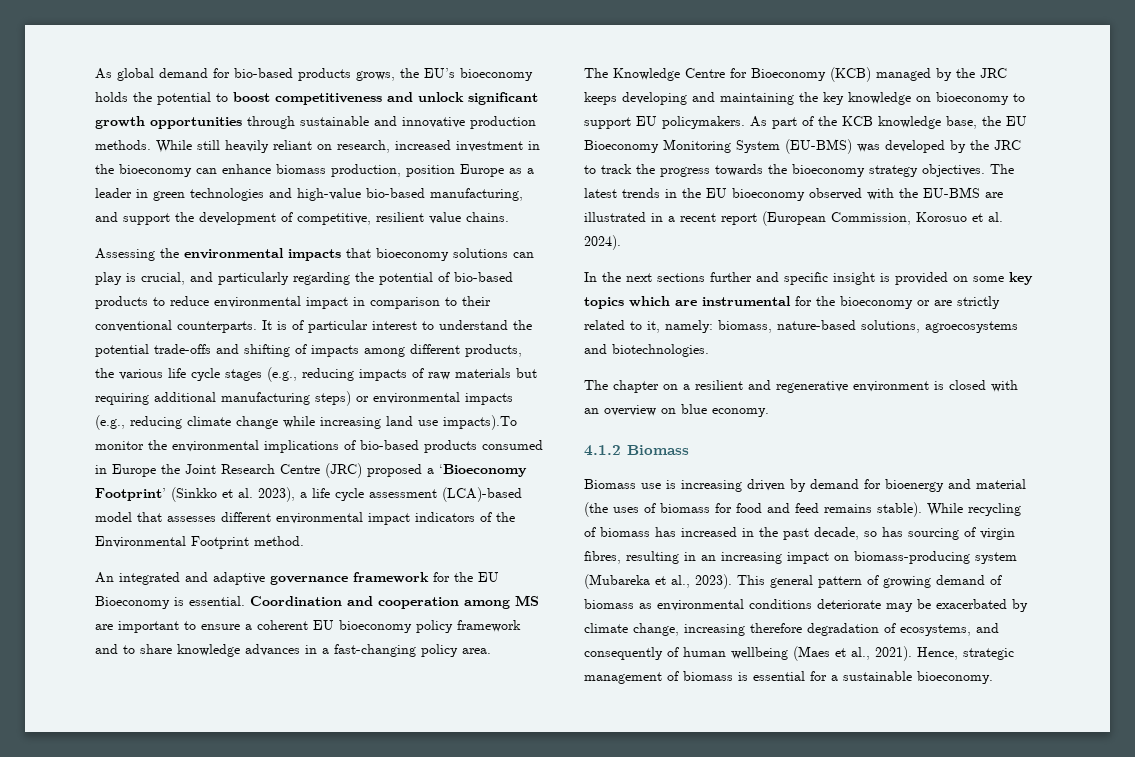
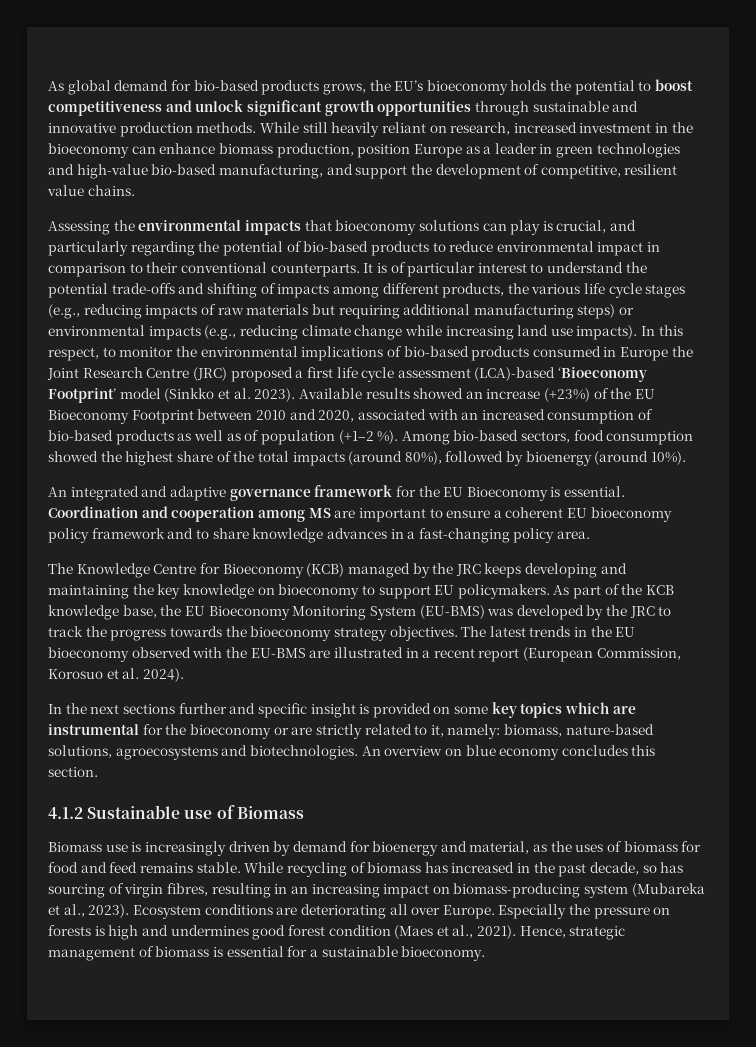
[443,415,517,430] impacts).To -> [576,325,683,340] [48,347,116,361] impacts). In this respect, to
[439,464,527,477] [95,487,522,502] [95,512,515,525] [95,536,304,549] ‘Bioeconomy Footprint’ (Sinkko et al. 2023), a life cycle assessment (LCA)-based model that assesses different environmental impact indicators of the Environmental Footprint method. -> [306,367,648,382] [48,388,656,403] [48,409,654,424] [48,430,694,445] [48,451,687,466] first life cycle assessment (LCA)-based ‘Bioeconomy Footprint’ model (Sinkko et al. 2023). Available results showed an increase (+23%) of the EU Bioeconomy Footprint between 2010 and 2020, associated with an increased consumption of bio-based products as well as of population (+1–2 %). Among bio-based sectors, food consumption showed the highest share of the total impacts (around 80%), followed by bioenergy (around 10%).
[584,380,1018,393] [584,404,769,417] [584,445,621,456] // The chapter on a resilient and regenerative environment is closed with an overview on blue economy. // 4.1.2 -> [361,745,656,760] [48,767,98,777] [48,805,235,819] An overview on blue economy concludes this section. // 4.1.2 Sustainable use of
[681,480,742,492] increasing -> [144,841,226,856] increasingly
[976,479,1026,489] [584,502,608,517] material (the -> [469,841,572,854] material, as the
[877,502,922,517] stable). -> [196,862,241,873] stable.
[737,575,1002,588] [584,599,1028,612] [584,623,999,636] [584,647,788,660] This general pattern of growing demand of biomass as environmental conditions deteriorate may be exacerbated by climate change, increasing therefore degradation of ecosystems, and consequently of human wellbeing -> [132,904,671,919] [48,925,391,940] Ecosystem conditions are deteriorating all over Europe. Especially the pressure on forests is high and undermines good forest condition

